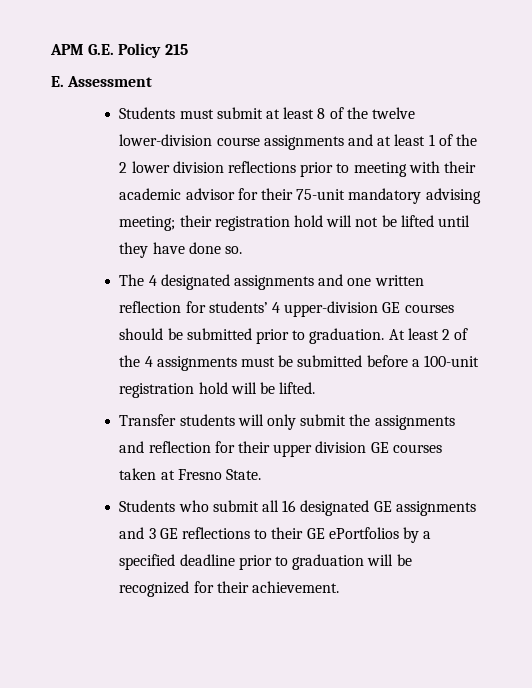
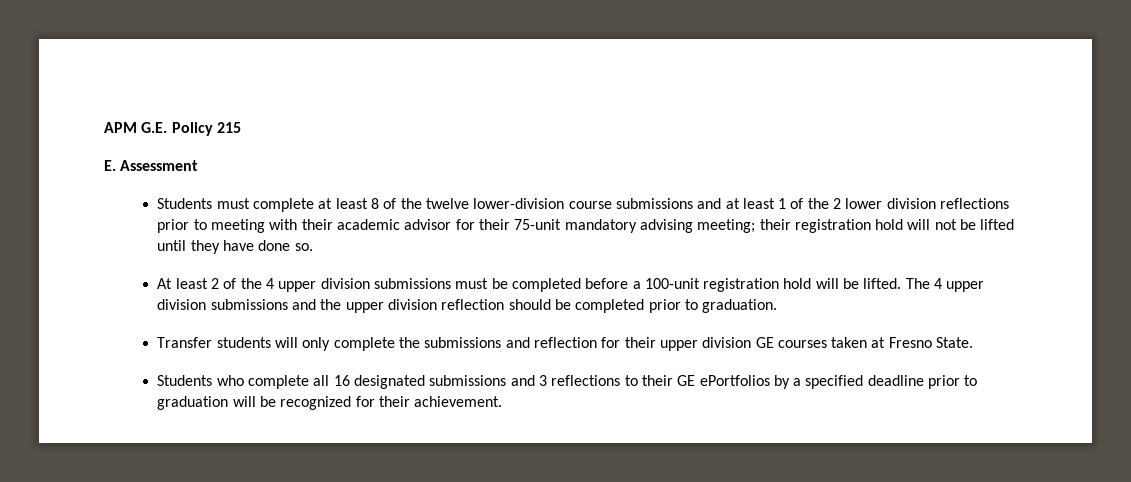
[216,107,263,119] submit -> [253,198,315,212] complete
[263,135,344,150] assignments -> [615,198,693,209] submissions
[119,274,424,290] [119,301,454,317] [119,328,385,344] The 4 designated assignments and one written reflection for students’ 4 upper-division GE courses should be submitted prior to graduation. -> (313, 247) none
[156,356,237,371] assignments -> [278,278,451,292] upper division submissions
[297,355,363,367] submitted -> [511,278,581,292] completed
(316, 388) none -> [905,278,985,292] [157,299,778,313] The 4 upper division submissions and the upper division reflection should be completed prior to graduation.
[300,414,455,430] submit the assignments -> [333,337,502,351] complete the submissions
[212,500,259,512] submit -> [248,375,310,389] complete
[373,501,476,516] GE assignments -> [429,375,507,386] submissions
[159,528,178,539] GE -> (547, 380) none

